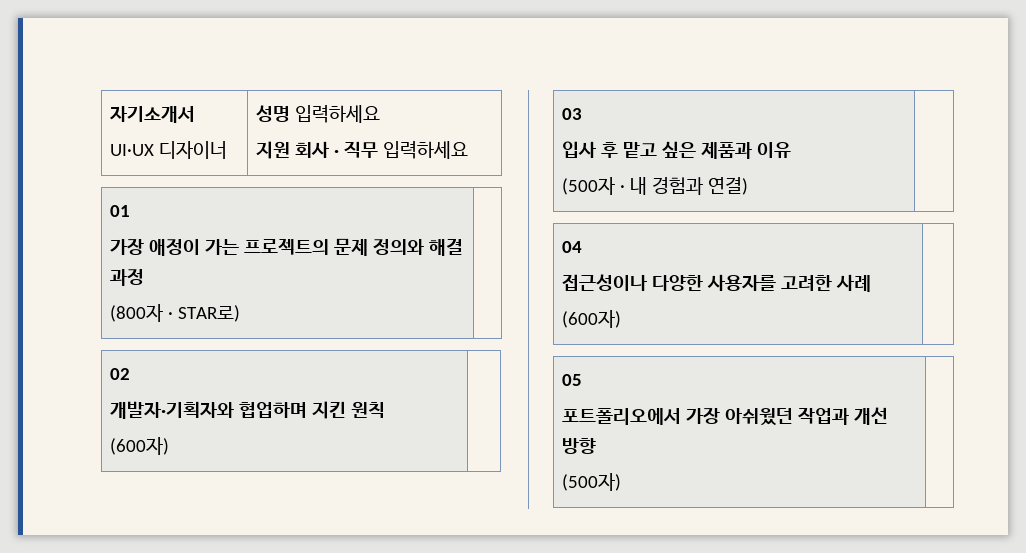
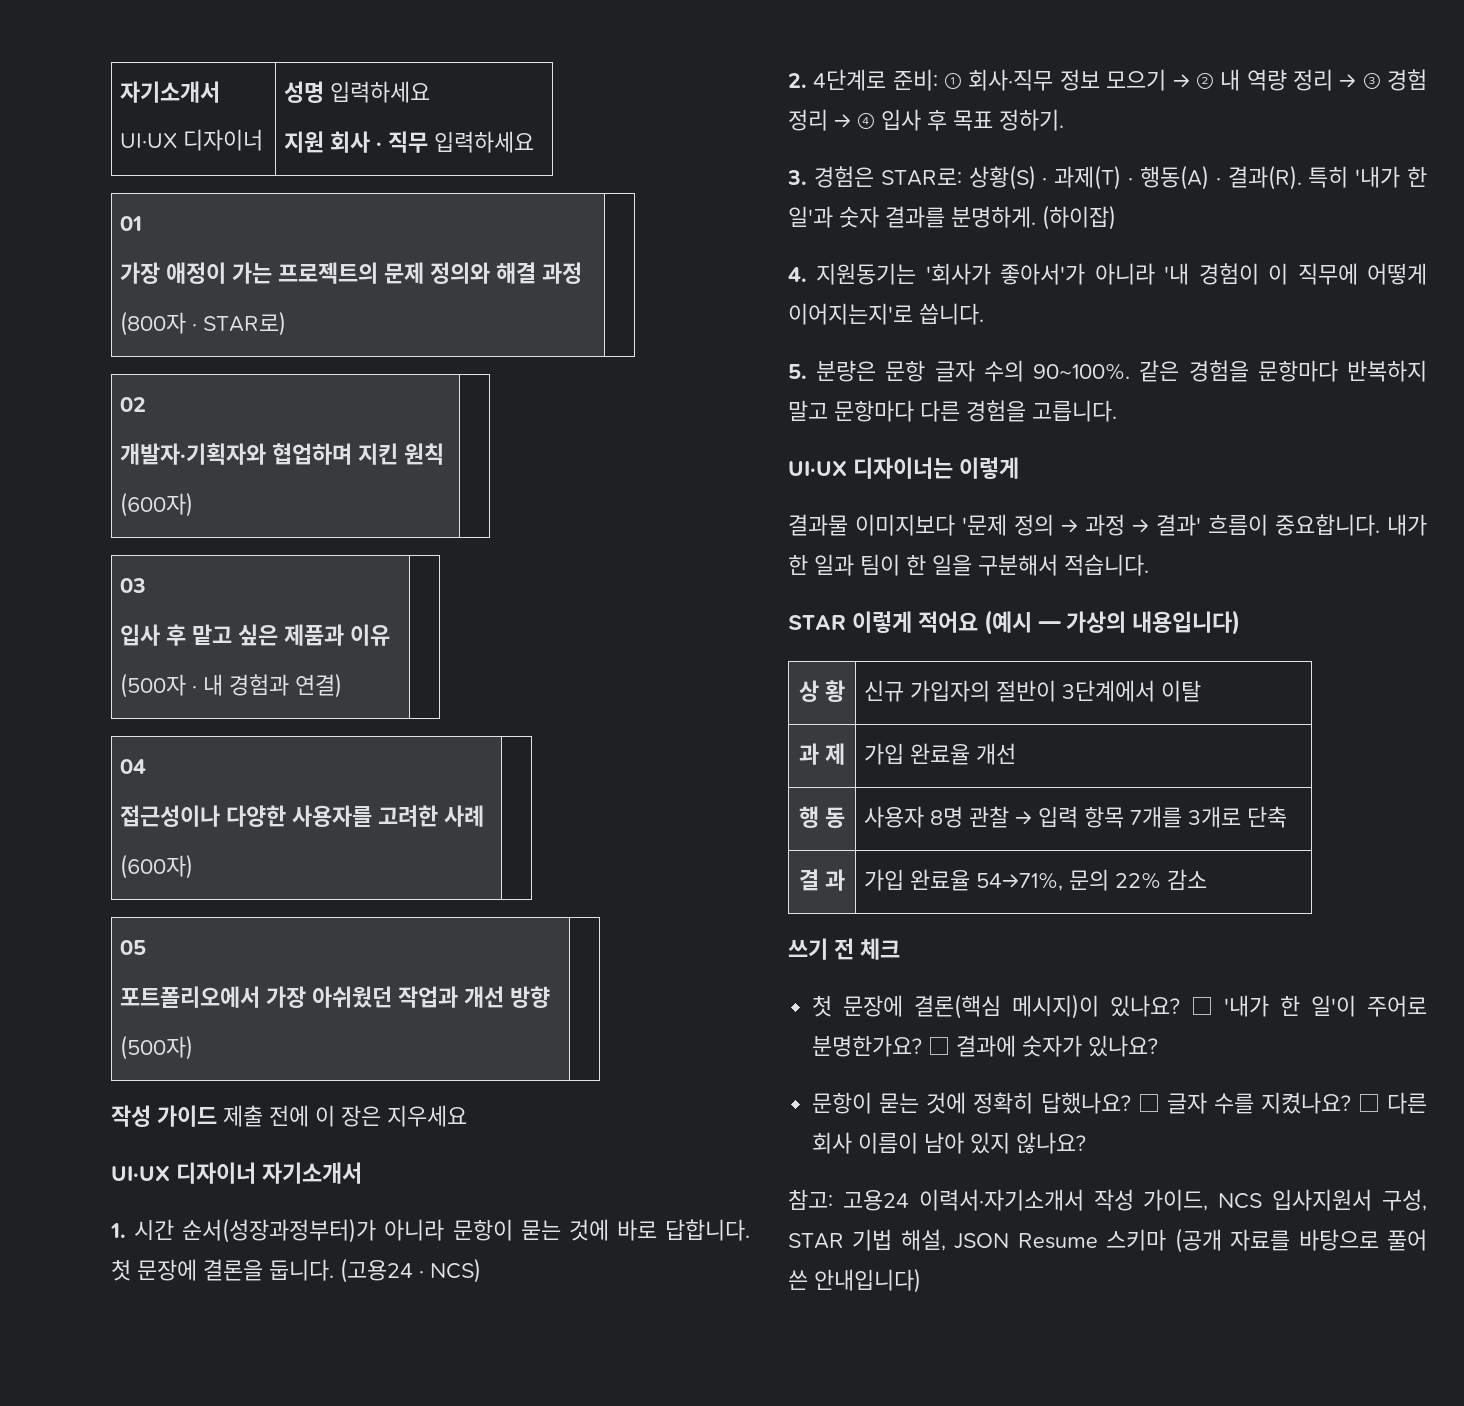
(621, 482) none -> [111,1105,467,1127] [111,1162,362,1184] [110,1218,750,1243] [111,1258,481,1283] [788,69,1427,91] [788,109,1064,131] [787,165,1427,190] [788,205,1116,230] [788,263,1427,285] [788,303,984,325] [788,360,1427,382] [788,400,1117,422] [788,457,1019,479] [788,514,1427,536] [788,554,1149,576] [788,610,1240,635] [799,680,845,702] [864,680,1202,702] [799,743,845,765] [864,743,1017,765] [799,806,845,828] [864,806,1288,828] [799,869,845,891] [864,869,1208,891] [788,938,900,960] [812,994,1427,1019] [812,1035,1159,1057] [812,1092,1427,1114] [812,1132,1087,1154] [788,1189,1427,1211] [788,1228,1427,1253] [788,1268,921,1293] // 작성 가이드 제출 전에 이 장은 지우세요 // UI·UX 디자이너 자기소개서 // 1. 시간 순서(성장과정부터)가 아니라 문항이 묻는 것에 바로 답합니다. 첫 문장에 결론을 둡니다. (고용24 · NCS) // 2. 4단계로 준비: ① 회사·직무 정보 모으기 → ② 내 역량 정리 → ③ 경험 정리 → ④ 입사 후 목표 정하기. // 3. 경험은 STAR로: 상황(S) · 과제(T) · 행동(A) · 결과(R). 특히 '내가 한 일'과 숫자 결과를 분명하게. (하이잡) // 4. 지원동기는 '회사가 좋아서'가 아니라 '내 경험이 이 직무에 어떻게 이어지는지'로 씁니다. // 5. 분량은 문항 글자 수의 90~100%. 같은 경험을 문항마다 반복하지 말고 문항마다 다른 경험을 고릅니다. // UI·UX 디자이너는 이렇게 // 결과물 이미지보다 '문제 정의 → 과정 → 결과' 흐름이 중요합니다. 내가 한 일과 팀이 한 일을 구분해서 적습니다. // STAR 이렇게 적어요 (예시 — 가상의 내용입니다) // 상 황 | 신규 가입자의 절반이 3단계에서 이탈 // 과 제 | 가입 완료율 개선 // 행 동 | 사용자 8명 관찰 → 입력 항목 7개를 3개로 단축 // 결 과 | 가입 완료율 54→71%, 문의 22% 감소 // 쓰기 전 체크 // 첫 문장에 결론(핵심 메시지)이 있나요? □ '내가 한 일'이 주어로 분명한가요? □ 결과에 숫자가 있나요? // 문항이 묻는 것에 정확히 답했나요? □ 글자 수를 지켰나요? □ 다른 회사 이름이 남아 있지 않나요? // 참고: 고용24 이력서·자기소개서 작성 가이드, NCS 입사지원서 구성, STAR 기법 해설, JSON Resume 스키마 (공개 자료를 바탕으로 풀어 쓴 안내입니다)

